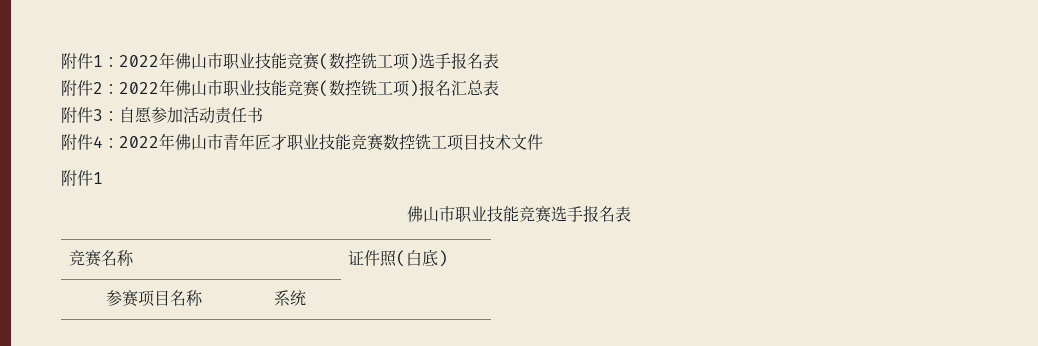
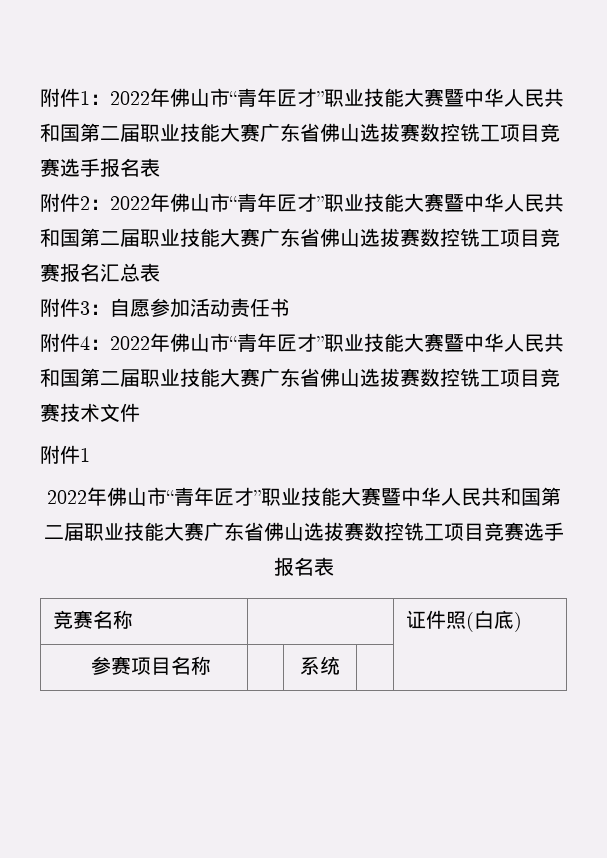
[223,53,419,70] 职业技能竞赛(数控铣工项) -> [229,88,564,107] [40,123,560,142] [40,158,60,177] “青年匠才”职业技能大赛暨中华人民共和国第二届职业技能大赛广东省佛山选拔赛数控铣工项目竞赛
[223,80,419,97] 职业技能竞赛(数控铣工项) -> [229,193,564,212] [40,228,560,247] [40,263,60,282] “青年匠才”职业技能大赛暨中华人民共和国第二届职业技能大赛广东省佛山选拔赛数控铣工项目竞赛
[223,133,479,151] 青年匠才职业技能竞赛数控铣工项目 -> [229,333,564,352] [40,368,560,387] [40,403,60,422] “青年匠才”职业技能大赛暨中华人民共和国第二届职业技能大赛广东省佛山选拔赛数控铣工项目竞赛
[407,206,519,223] 佛山市职业技能 -> [46,487,561,506] [43,522,484,541] 2022年佛山市“青年匠才”职业技能大赛暨中华人民共和国第二届职业技能大赛广东省佛山选拔赛数控铣工项目

